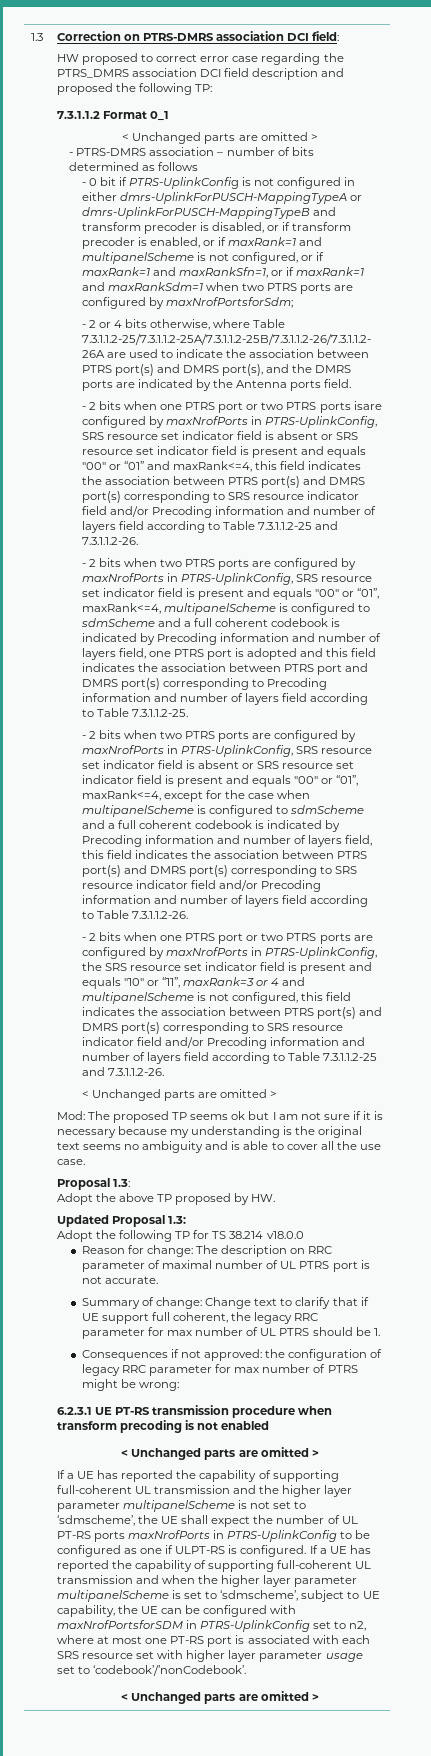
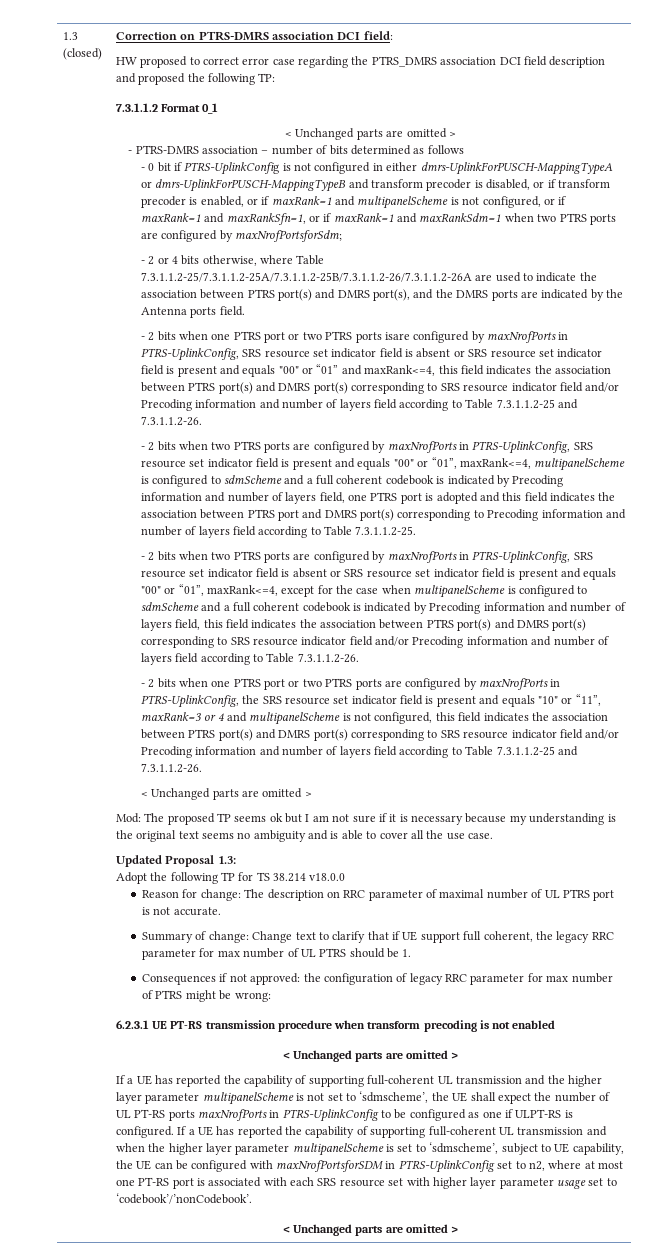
(43, 37) none -> [62,48,102,60] (closed)
[56,1178,130,1190] [56,1193,276,1205] // Proposal 1.3: // Adopt the above TP proposed by HW. -> (494, 836) none

